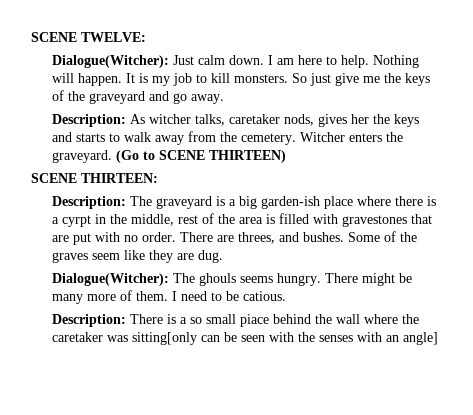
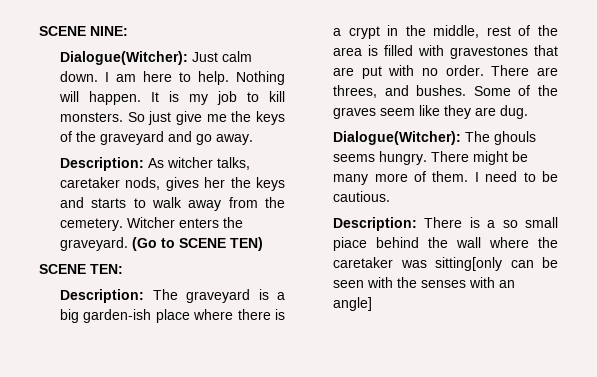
[31,32,146,42] SCENE TWELVE: -> [39,26,128,36] SCENE NINE:
[208,150,286,163] [31,173,158,183] THIRTEEN) // SCENE THIRTEEN: -> [230,237,264,251] [39,264,123,274] TEN) // SCENE TEN:
[61,215,91,227] cyrpt -> [348,26,380,39] crypt
[242,291,286,301] catious. -> [333,191,391,202] cautious.

